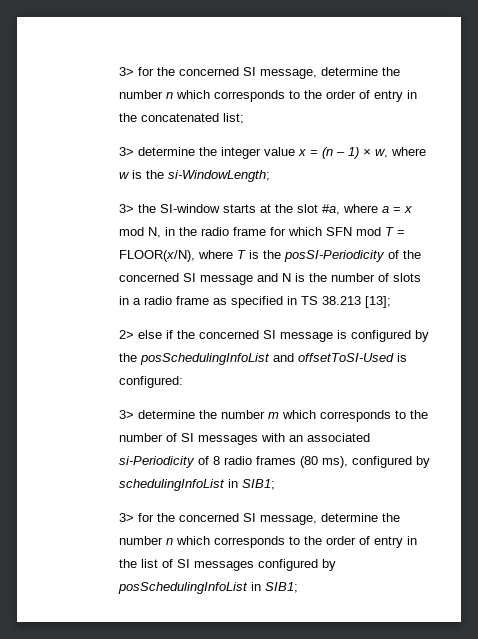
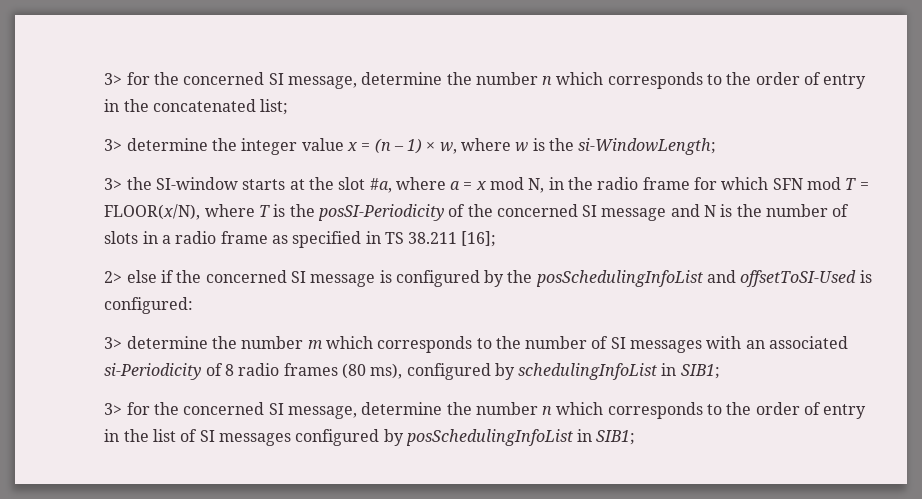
[321,296,391,308] 38.213 [13]; -> [408,231,497,247] 38.211 [16];

